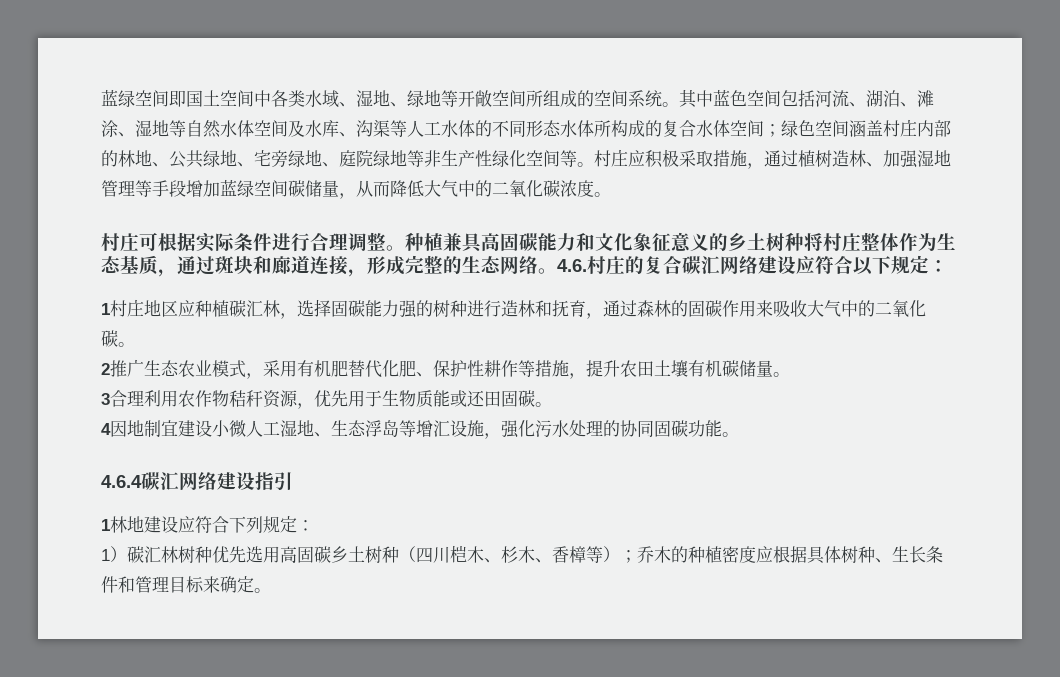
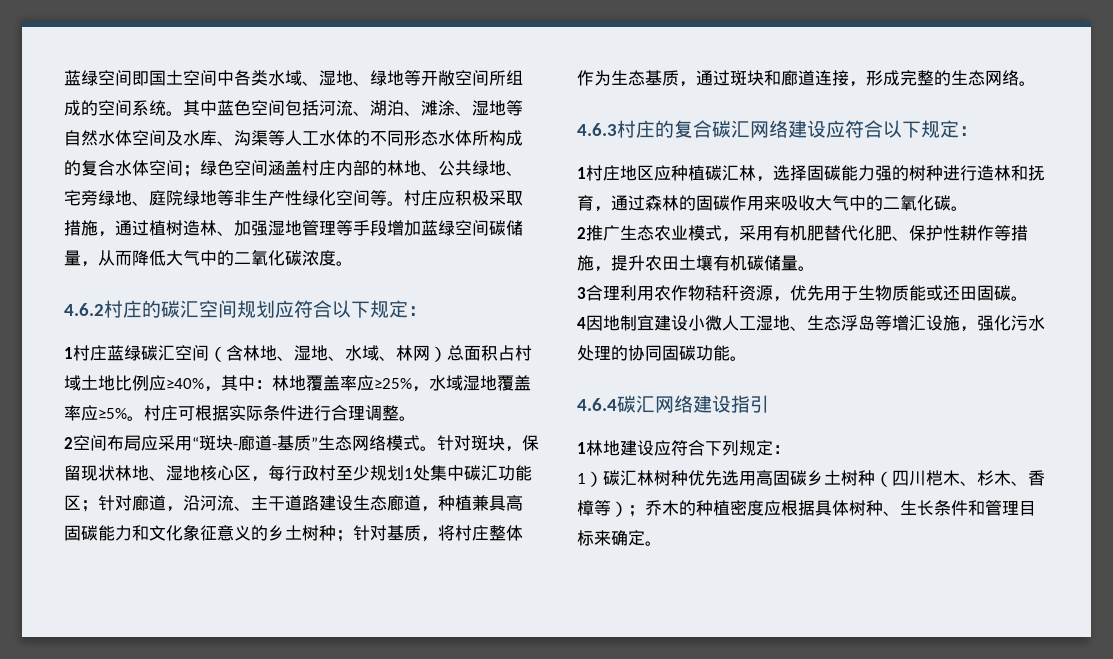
(611, 194) none -> [64,300,427,318] [64,345,532,362] [64,375,531,392] [64,405,144,421] 4.6.2村庄的碳汇空间规划应符合以下规定： // 1村庄蓝绿碳汇空间（含林地、湿地、水域、林网）总面积占村域土地比例应≥40%，其中：林地覆盖率应≥25%，水域湿地覆盖率应≥5%。
(405, 248) none -> [64,435,539,452] [64,465,532,482] [64,495,438,512] // 2空间布局应采用“斑块-廊道-基质”生态网络模式。针对斑块，保留现状林地、湿地核心区，每行政村至少规划1处集中碳汇功能区；针对廊道，沿河流、主干道路建设生态廊道，
(804, 241) none -> [336,525,438,542] ；针对基质，
[557,259,587,272] 4.6. -> [577,123,617,136] // 4.6.3

